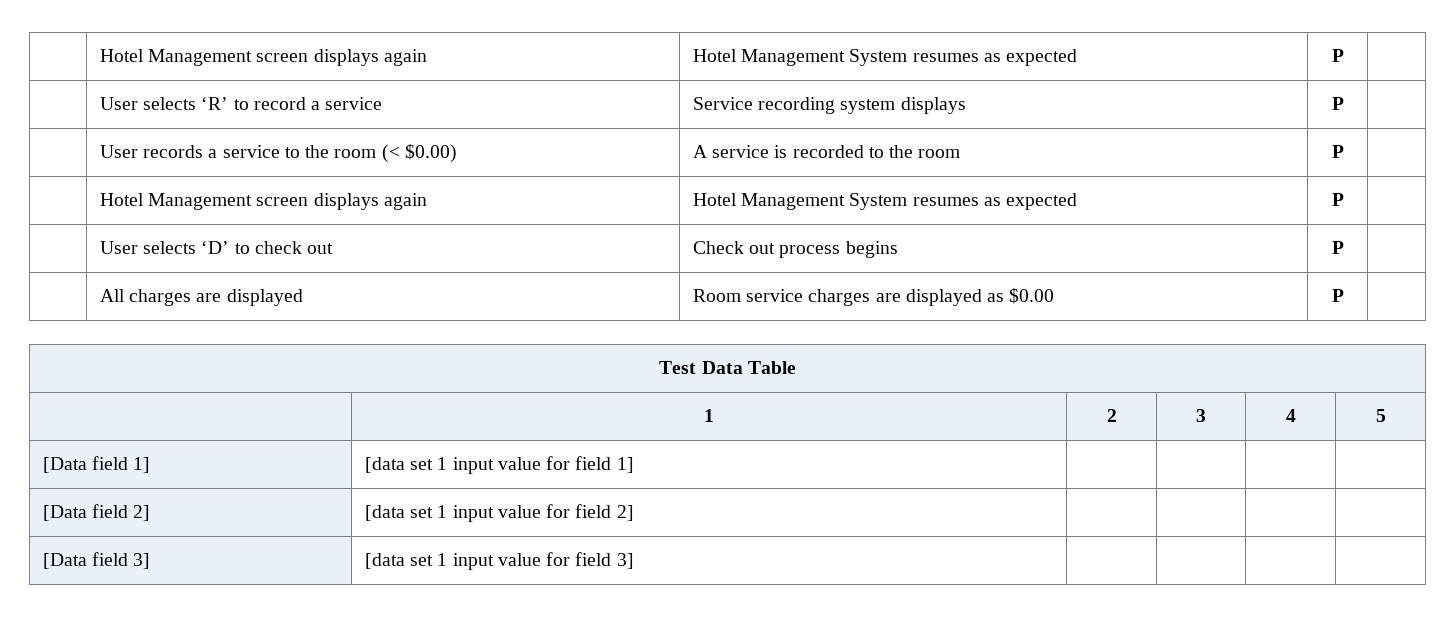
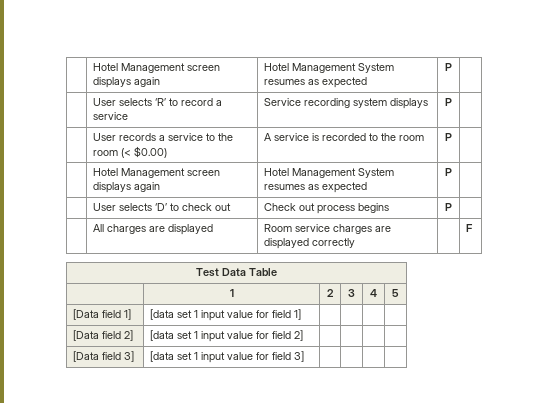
[987,288,1055,304] [1331,289,1344,302] as $0.00 | P | -> [312,238,356,248] [466,224,474,232] correctly | | F

